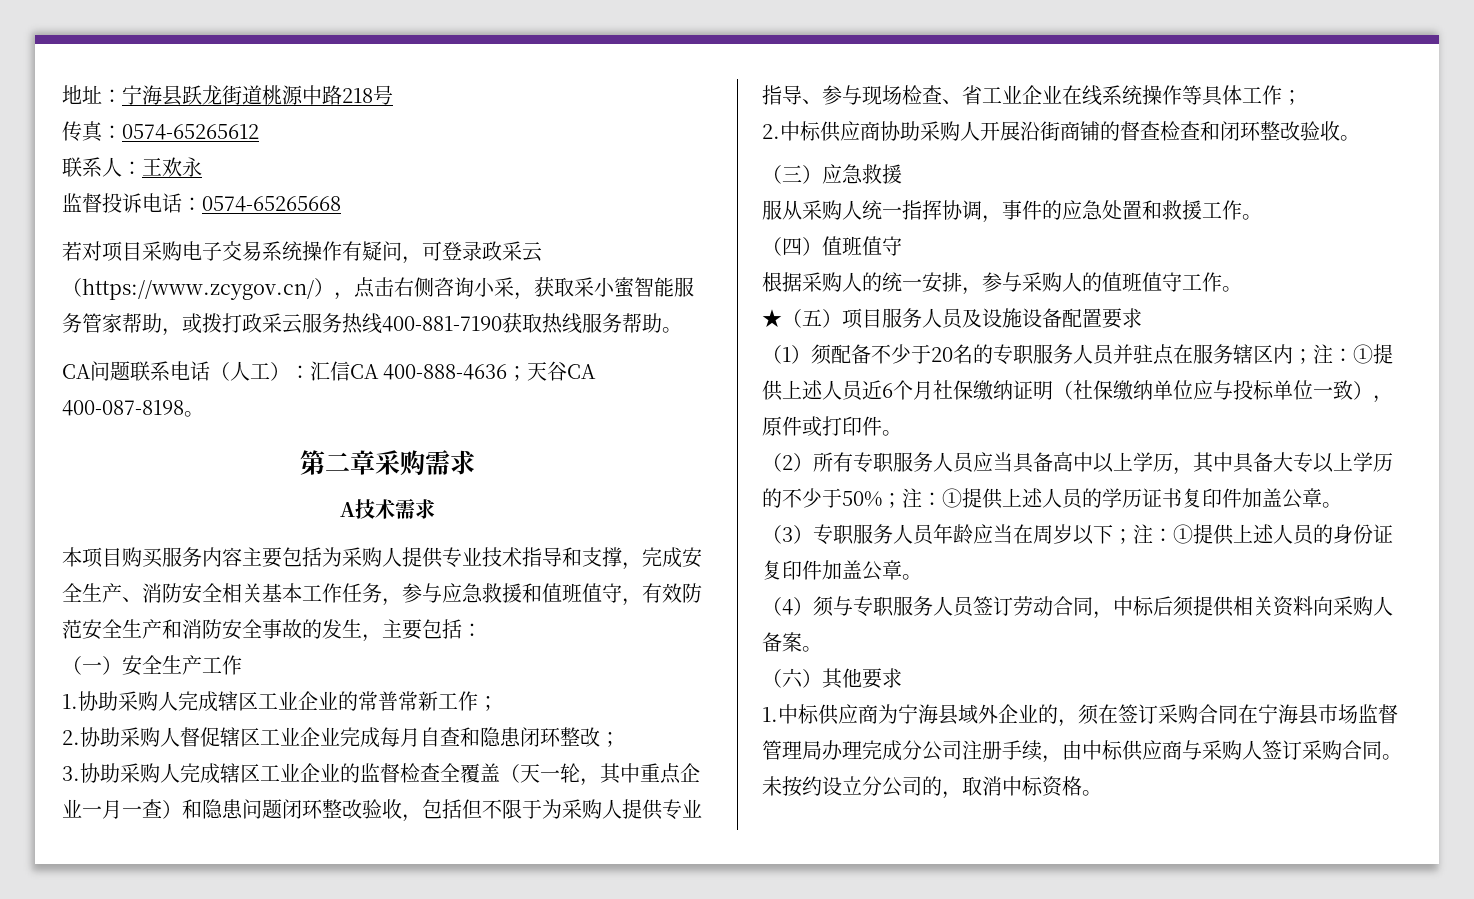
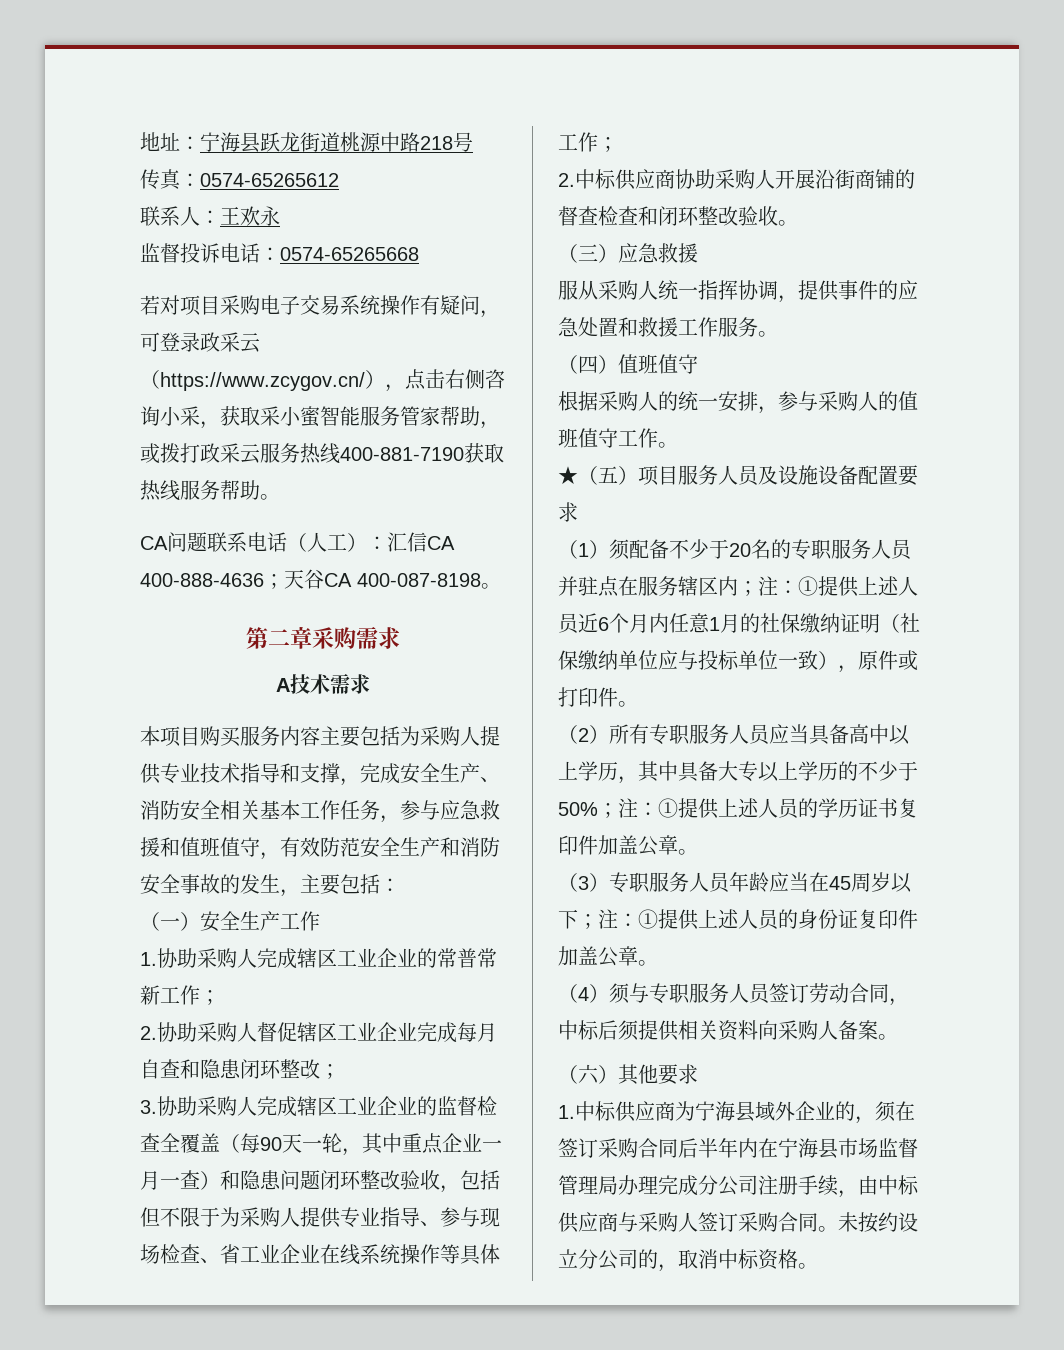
(520, 773) none -> [240,1133,282,1153] 每90
(1002, 219) none -> [798,280,839,301] 提供
(1242, 210) none -> [718,317,758,337] 服务
(933, 390) none -> [649,613,760,633] 内任意1月的
(1033, 534) none -> [829,876,851,890] 45
(1238, 714) none -> [678,1138,758,1158] 后半年内

